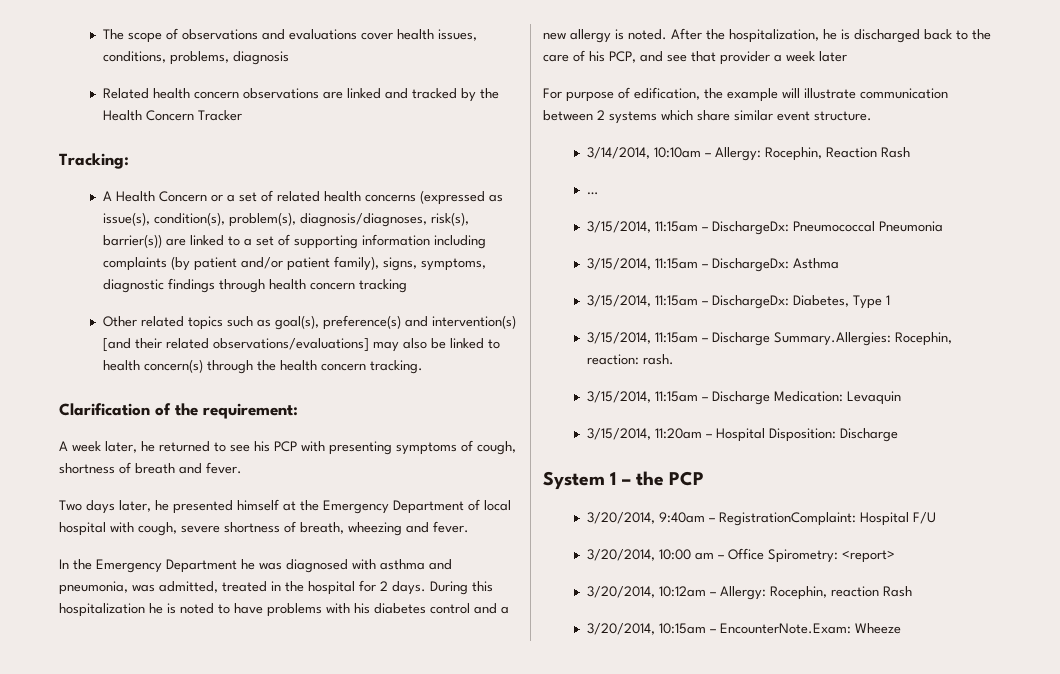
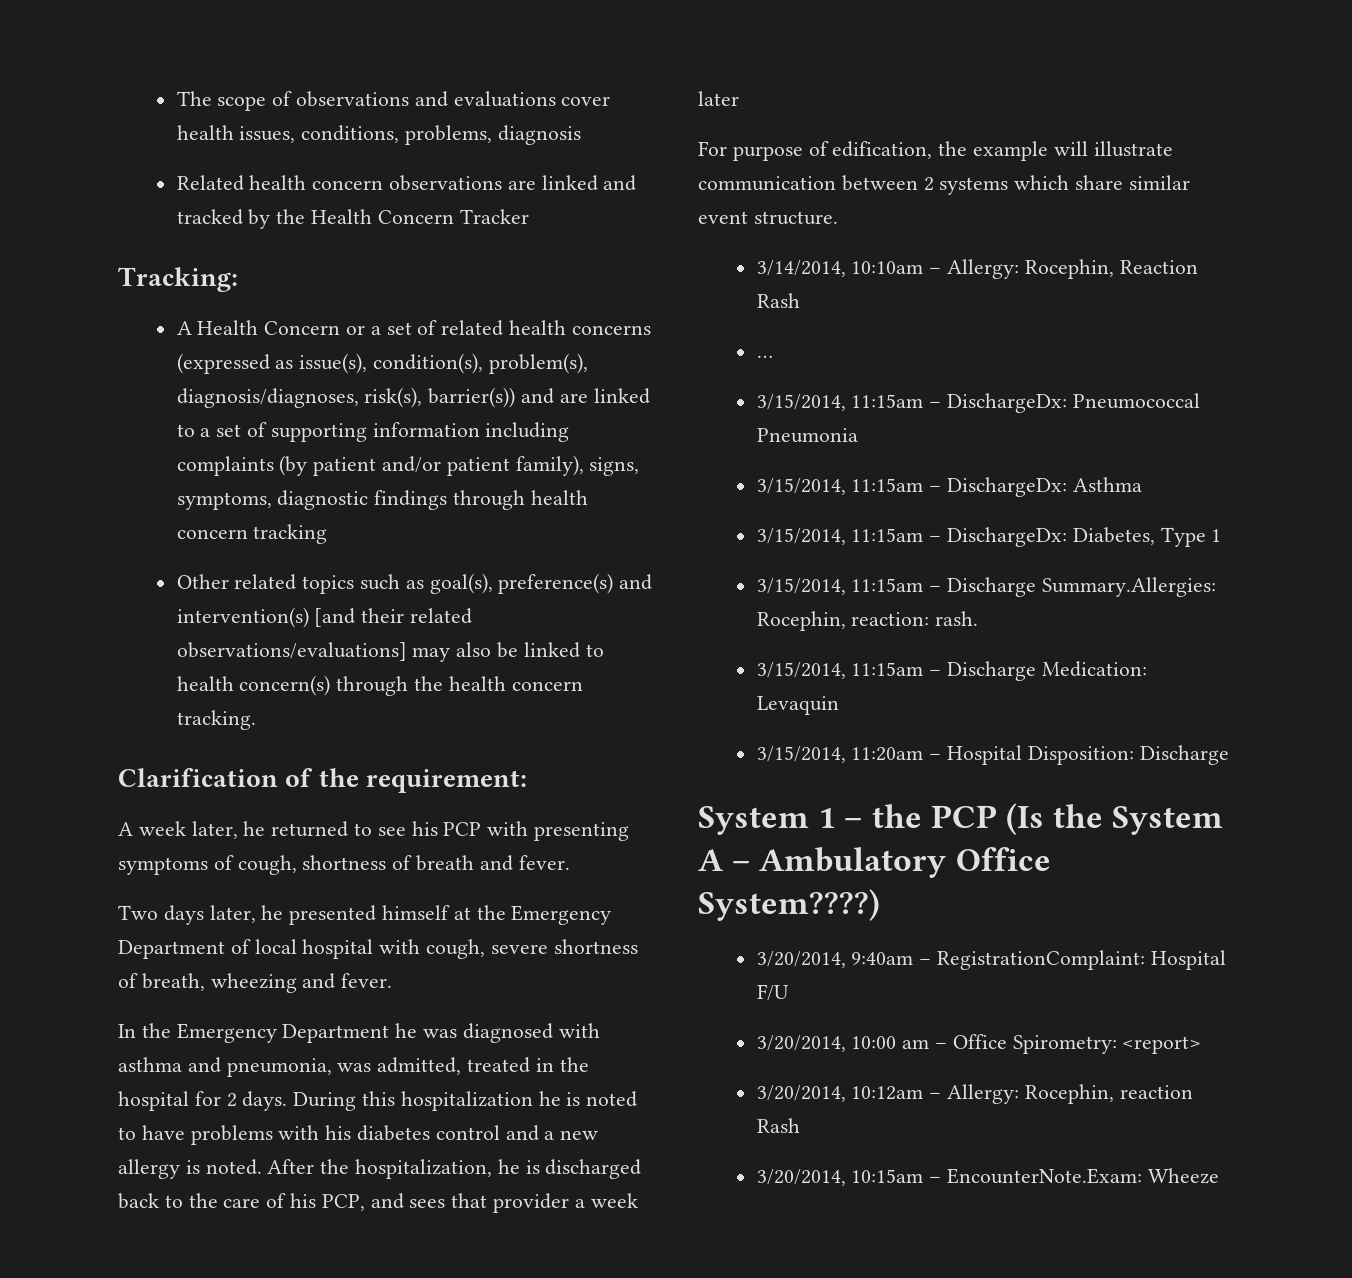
(163, 241) none -> [521,388,555,404] and
[667,54,687,62] see -> [409,1199,446,1208] sees
(705, 478) none -> [1005,803,1224,835] [698,847,1051,878] [698,889,880,921] (Is the System A – Ambulatory Office System????)

